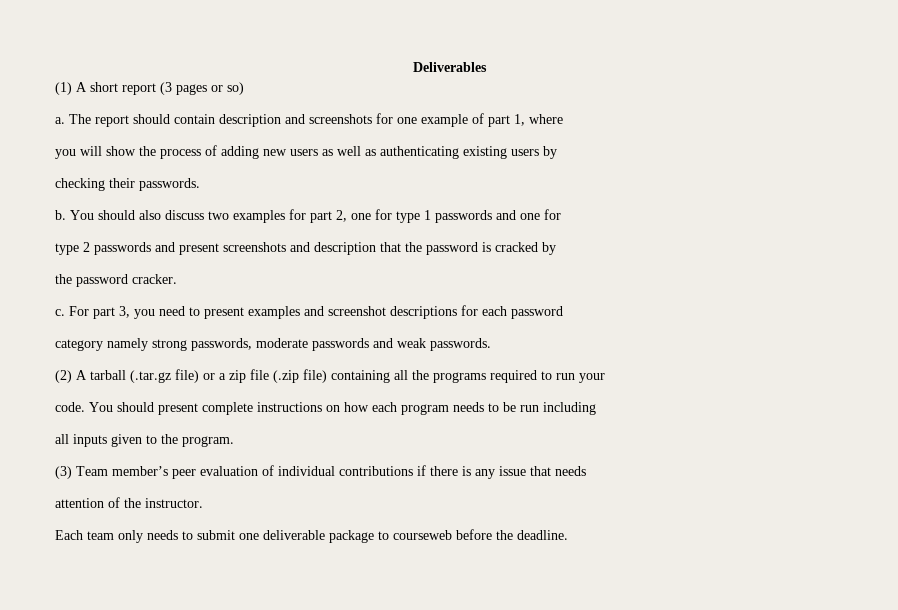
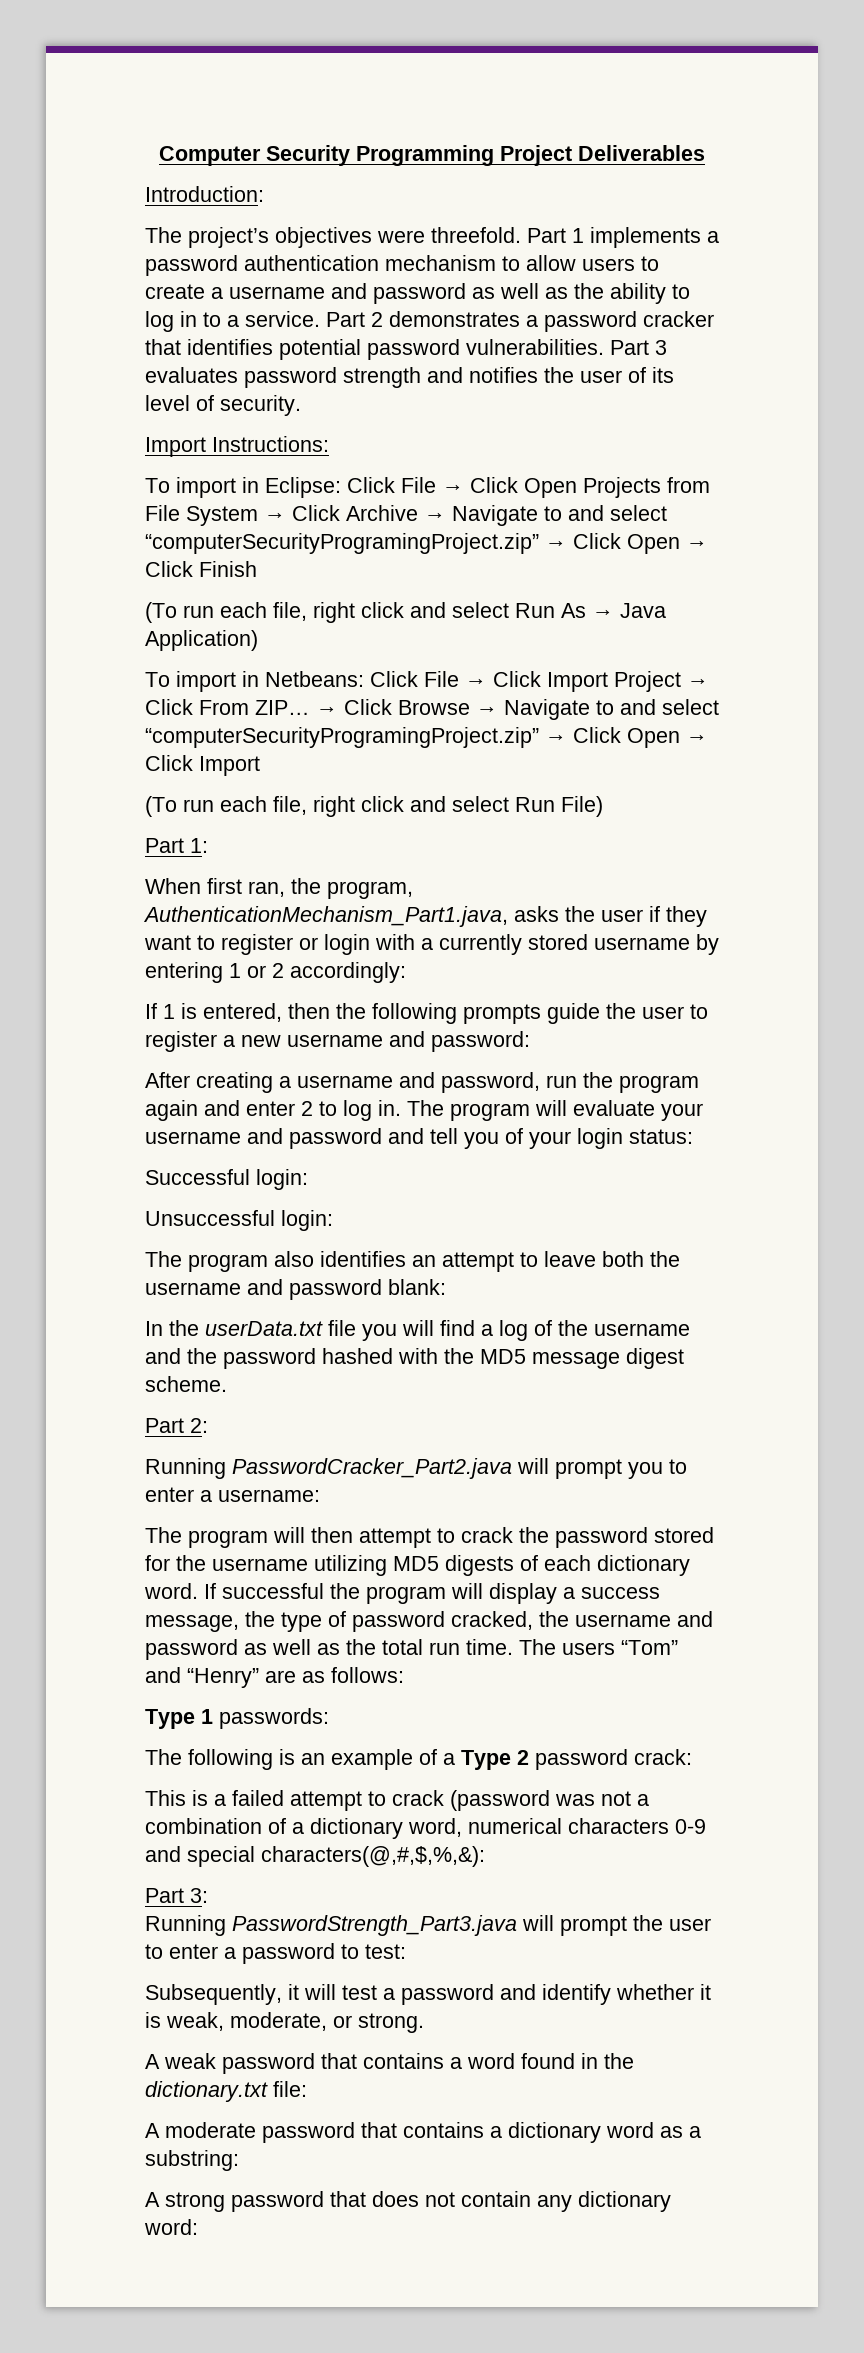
[412,62,487,72] [55,82,244,95] [55,113,563,127] [55,145,557,159] [55,178,200,191] [55,209,561,223] [55,242,556,255] [55,274,177,287] [55,305,563,319] [55,338,491,351] [55,369,605,383] [55,402,596,415] [55,434,234,447] [55,465,586,479] [55,497,203,508] [55,529,568,543] Deliverables // (1) A short report (3 pages or so) // a. The report should contain description and screenshots for one example of part 1, where // you will show the process of adding new users as well as authenticating existing users by // checking their passwords. // b. You should also discuss two examples for part 2, one for type 1 passwords and one for // type 2 passwords and present screenshots and description that the password is cracked by // the password cracker. // c. For part 3, you need to present examples and screenshot descriptions for each password // category namely strong passwords, moderate passwords and weak passwords. // (2) A tarball (.tar.gz file) or a zip file (.zip file) containing all the programs required to run your // code. You should present complete instructions on how each program needs to be run including // all inputs given to the program. // (3) Team member’s peer evaluation of individual contributions if there is any issue that needs // attention of the instructor. // Each team only needs to submit one deliverable package to courseweb before the deadline. -> [159,145,705,166] [145,186,264,202] [145,227,719,248] [145,255,659,276] [145,283,690,304] [145,311,714,332] [145,339,667,360] [145,367,674,388] [145,395,301,416] [145,436,329,457] [145,477,710,498] [145,505,667,526] [145,533,708,554] [145,561,257,577] [145,602,666,623] [145,630,258,651] [145,671,709,692] [145,699,719,720] [145,727,708,748] [145,755,260,776] [145,796,603,817] [145,838,208,853] [145,878,413,899] [143,906,707,927] [144,934,719,955] [145,962,406,983] [145,1003,708,1024] [145,1031,530,1052] [145,1072,699,1093] [145,1100,703,1121] [145,1128,693,1149] [145,1169,308,1190] [145,1210,333,1231] [145,1251,680,1272] [145,1279,446,1300] [145,1320,690,1341] [145,1348,684,1369] [145,1376,227,1392] [145,1418,208,1433] [145,1458,687,1479] [145,1487,320,1502] [145,1527,714,1548] [145,1555,690,1576] [144,1583,660,1604] [145,1611,713,1632] [145,1639,678,1660] [145,1667,404,1688] [145,1708,329,1729] [145,1749,692,1770] [145,1790,649,1811] [145,1818,706,1839] [145,1846,485,1867] [145,1888,208,1903] [145,1915,711,1936] [145,1943,406,1964] [145,1984,711,2005] [145,2012,424,2033] [145,2053,634,2074] [145,2081,307,2102] [145,2122,701,2143] [145,2150,239,2171] [145,2191,671,2212] [144,2219,198,2235] Computer Security Programming Project Deliverables // Introduction: // The project’s objectives were threefold. Part 1 implements a password authentication mechanism to allow users to create a username and password as well as the ability to log in to a service. Part 2 demonstrates a password cracker that identifies potential password vulnerabilities. Part 3 evaluates password strength and notifies the user of its level of security. // Import Instructions: // To import in Eclipse: Click File → Click Open Projects from File System → Click Archive → Navigate to and select “computerSecurityProgramingProject.zip” → Click Open → Click Finish // (To run each file, right click and select Run As → Java Application) // To import in Netbeans: Click File → Click Import Project → Click From ZIP… → Click Browse → Navigate to and select “computerSecurityProgramingProject.zip” → Click Open → Click Import // (To run each file, right click and select Run File) // Part 1: // When first ran, the program, AuthenticationMechanism_Part1.java, asks the user if they want to register or login with a currently stored username by entering 1 or 2 accordingly: // If 1 is entered, then the following prompts guide the user to register a new username and password: // After creating a username and password, run the program again and enter 2 to log in. The program will evaluate your username and password and tell you of your login status: // Successful login: // Unsuccessful login: // The program also identifies an attempt to leave both the username and password blank: // In the userData.txt file you will find a log of the username and the password hashed with the MD5 message digest scheme. // Part 2: // Running PasswordCracker_Part2.java will prompt you to enter a username: // The program will then attempt to crack the password stored for the username utilizing MD5 digests of each dictionary word. If successful the program will display a success message, the type of password cracked, the username and password as well as the total run time. The users “Tom” and “Henry” are as follows: // Type 1 passwords: // The following is an example of a Type 2 password crack: // This is a failed attempt to crack (password was not a combination of a dictionary word, numerical characters 0-9 and special characters(@,#,$,%,&): // Part 3: // Running PasswordStrength_Part3.java will prompt the user to enter a password to test: // Subsequently, it will test a password and identify whether it is weak, moderate, or strong. // A weak password that contains a word found in the dictionary.txt file: // A moderate password that contains a dictionary word as a substring: // A strong password that does not contain any dictionary word:

